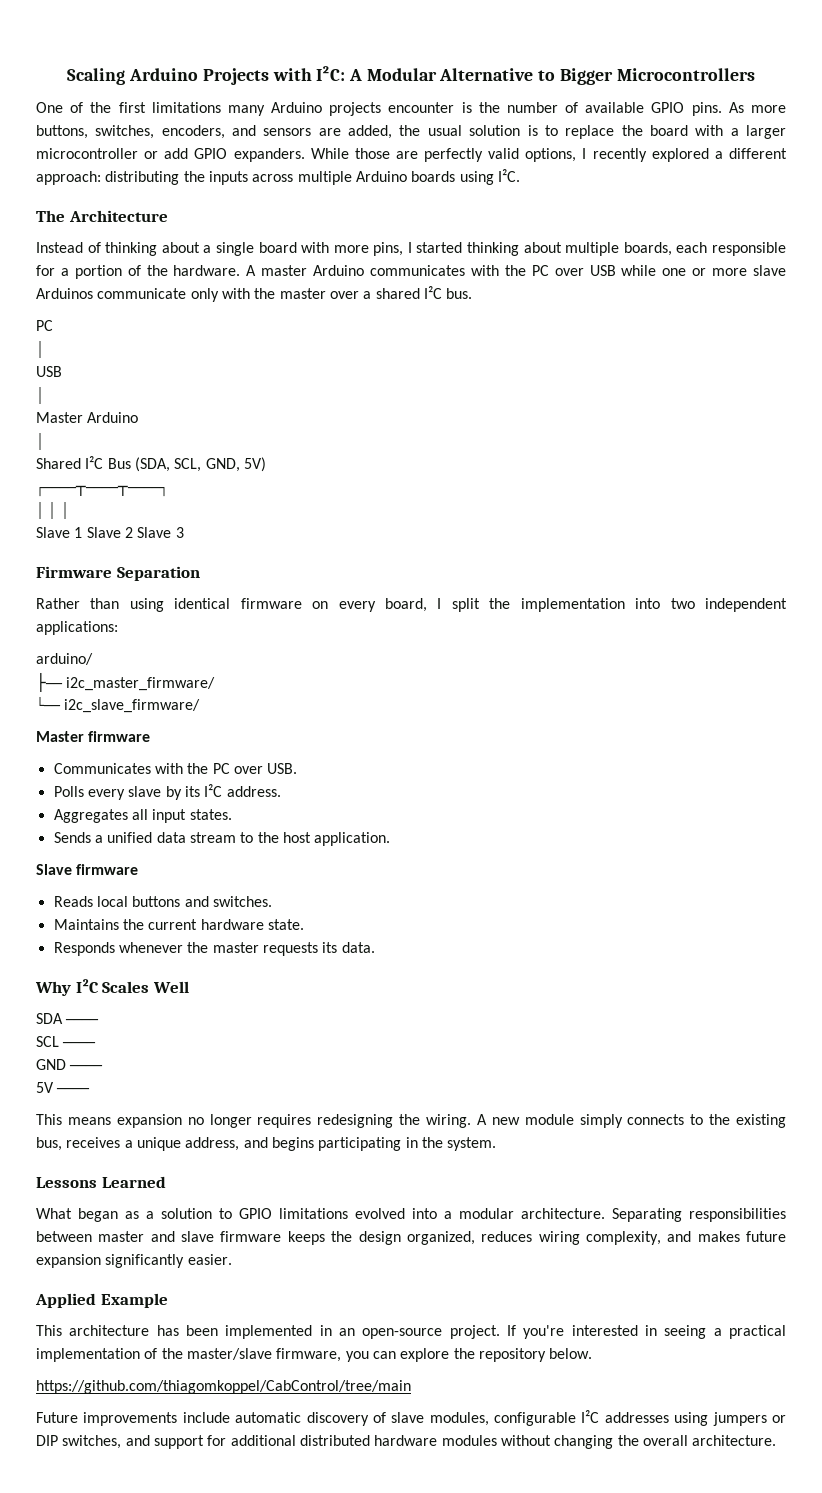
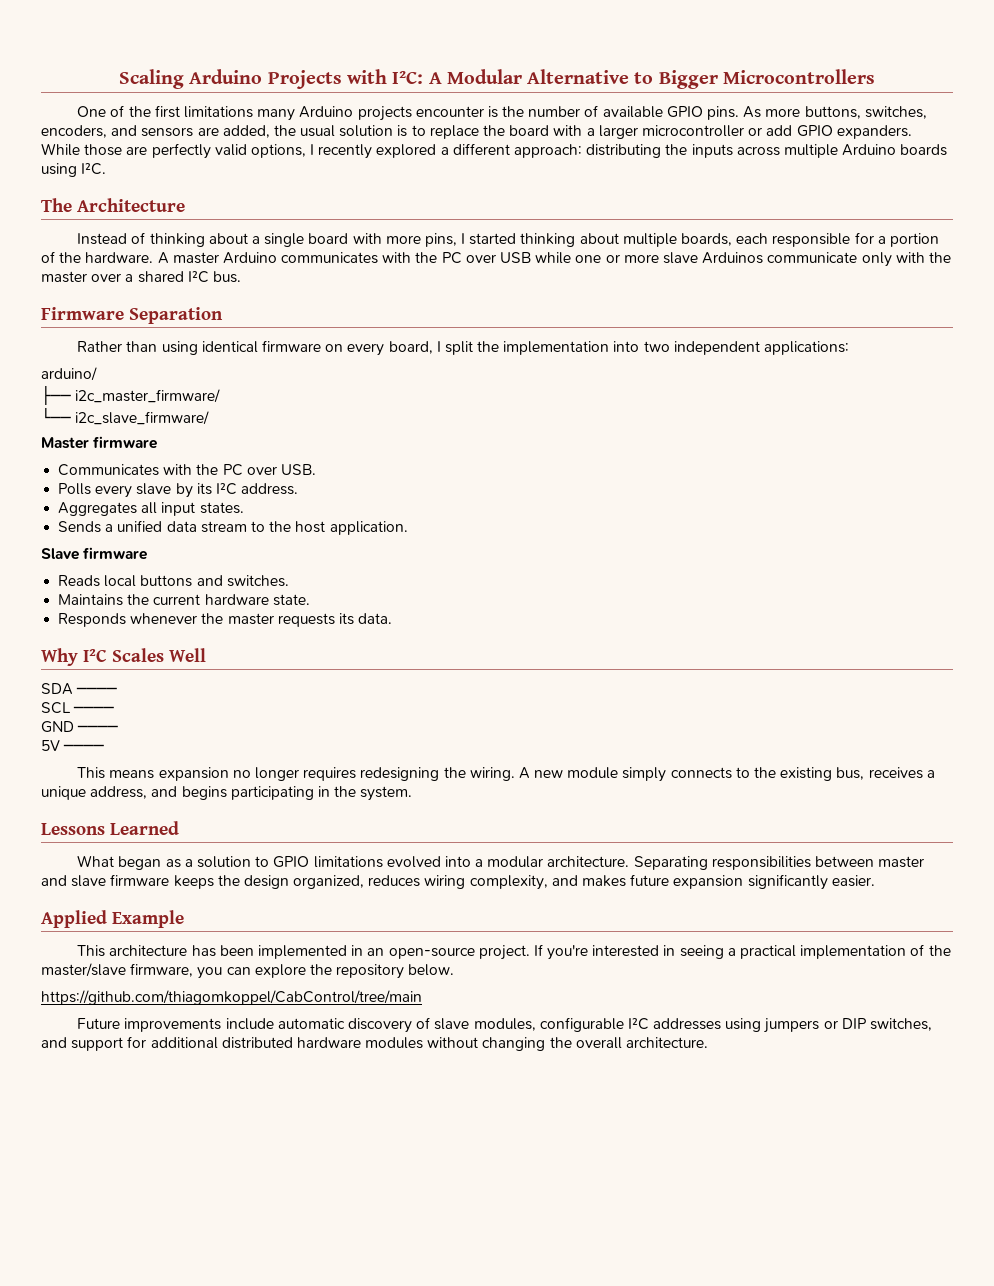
[36,320,53,331] [36,341,44,358] [36,366,62,377] [36,387,44,404] [36,412,139,423] [36,433,44,450] [36,456,266,472] [36,485,168,497] [36,502,69,519] [36,527,184,538] // PC // │ // USB // │ // Master Arduino // │ // Shared I²C Bus (SDA, SCL, GND, 5V) // ┌────┬────┬────┐ // │ │ │ // Slave 1 Slave 2 Slave 3 -> (241, 277) none

